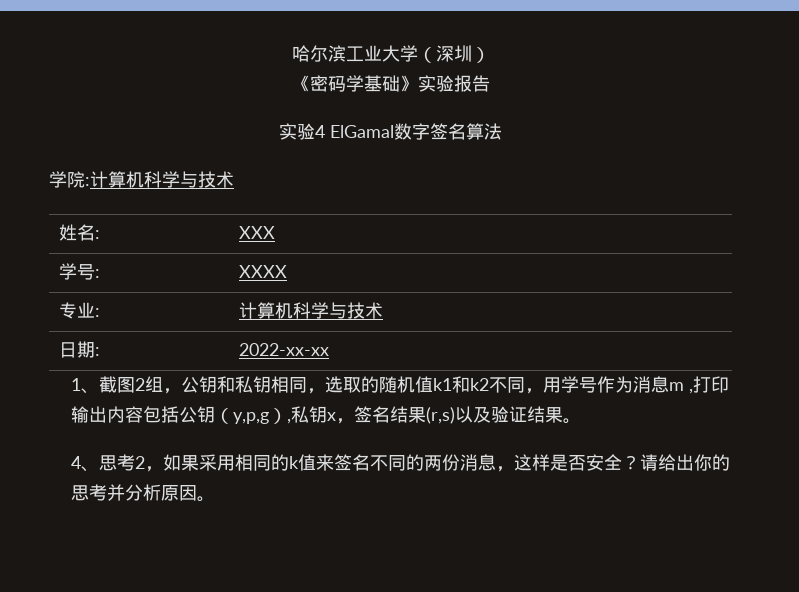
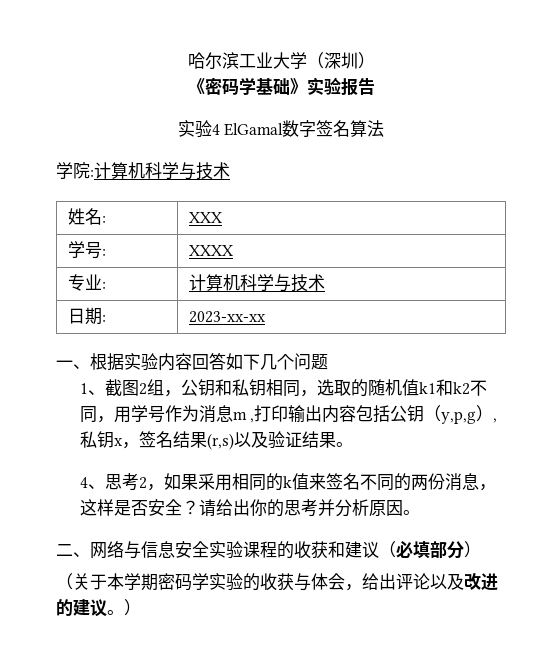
[239,343,330,356] 2022-xx-xx -> [189,311,267,323] [56,352,328,371] 2023-xx-xx // 一、根据实验内容回答如下几个问题
(216, 499) none -> [56,541,481,559] [56,572,498,591] [56,599,141,617] // 二、网络与信息安全实验课程的收获和建议（必填部分） // （关于本学期密码学实验的收获与体会，给出评论以及改进的建议。）

